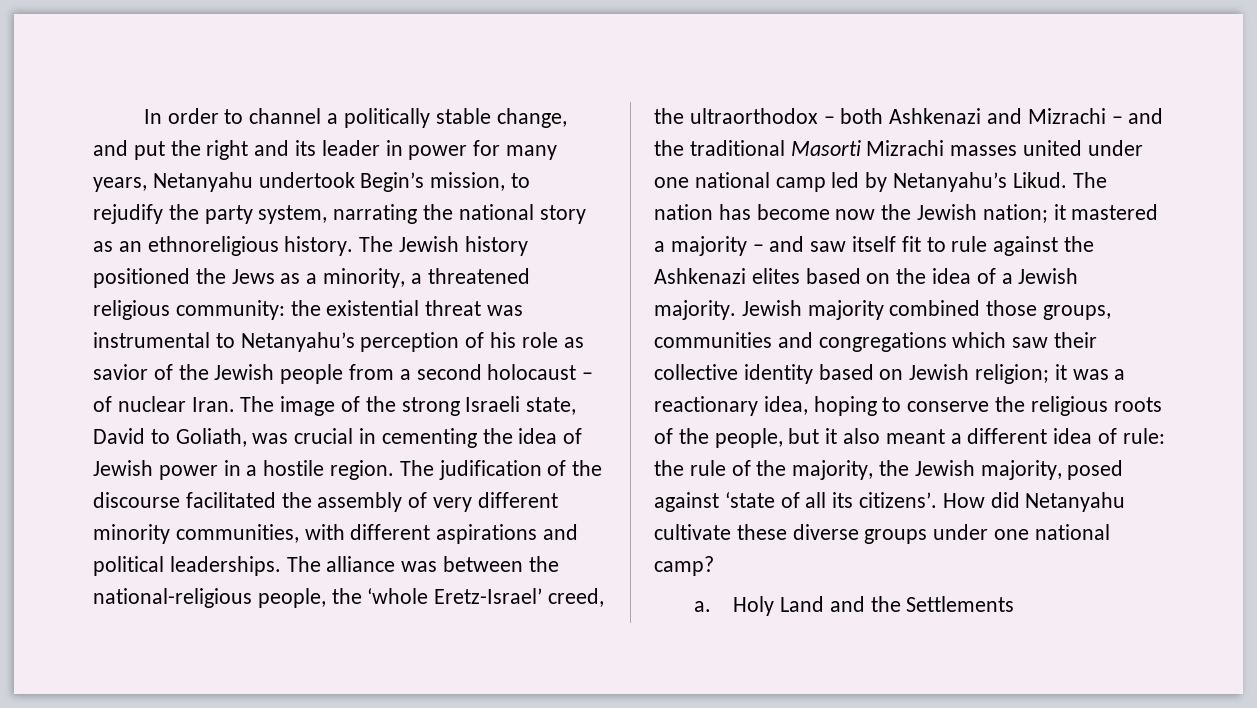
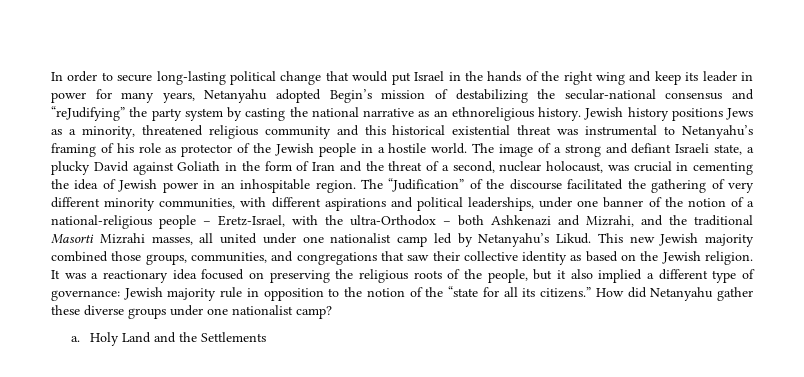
[249,108,567,128] [93,140,290,160] channel a politically stable change, and put the right and -> [117,71,681,85] secure long-lasting political change that would put Israel in the hands of the right wing and keep
[258,172,531,192] [93,204,418,224] undertook Begin’s mission, to rejudify the party system, narrating -> [276,89,755,103] [51,106,286,121] adopted Begin’s mission of destabilizing the secular-national consensus and “reJudifying” the party system by casting
[539,205,586,224] story -> [363,108,414,117] narrative
[359,236,394,252] The -> (581, 114) none
[93,268,226,288] positioned the -> [671,108,723,121] positions
[410,273,422,284] a -> (135, 132) none
[175,300,321,320] community: the -> [264,125,446,139] community and this historical
[360,332,460,352] perception -> [51,143,96,157] framing
[93,364,148,380] savior -> [181,144,233,157] protector
[349,364,594,380] [93,396,577,416] [93,428,247,447] from a second holocaust – of nuclear Iran. The image of the strong Israeli state, David to Goliath, -> [360,143,754,157] [51,161,603,175] in a hostile world. The image of a strong and defiant Israeli state, a plucky David against Goliath in the form of Iran and the threat of a second, nuclear holocaust,
[246,460,325,476] a hostile -> [220,179,311,193] an inhospitable
[438,460,542,480] judification -> [388,178,465,192] “Judification”
[317,492,403,512] assembly -> [651,179,707,193] gathering
[169,556,559,576] [93,588,605,608] [654,108,818,124] leaderships. The alliance was between the national-religious people, the ‘whole Eretz-Israel’ creed, the ultraorthodox -> [468,197,754,211] [51,215,436,229] leaderships, under one banner of the notion of a national-religious people – Eretz-Israel, with the ultra-Orthodox
[1027,108,1123,124] Mizrachi – -> [586,215,634,227] Mizrahi,
[866,140,1018,156] Mizrachi masses -> [99,233,214,245] Mizrahi masses, all
[694,172,770,188] national -> [330,233,392,243] nationalist
[1072,172,1107,188] [654,204,1159,223] [654,236,1095,256] [654,268,1079,284] [654,300,736,320] The nation has become now the Jewish nation; it mastered a majority – and saw itself fit to rule against the Ashkenazi elites based on the idea of a Jewish majority. -> [597,233,655,243] This new
[654,332,772,348] communities -> [190,252,267,263] communities,
[952,332,1007,348] which -> [380,251,404,261] that
[818,364,1126,384] [654,396,990,416] based on Jewish religion; it was a reactionary idea, hoping to conserve -> [570,251,753,265] [51,269,330,283] as based on the Jewish religion. It was a reactionary idea focused on preserving
[885,429,945,444] meant -> [598,269,643,283] implied
[1053,428,1165,444] [654,460,1124,480] [654,492,800,512] idea of rule: the rule of the majority, the Jewish majority, posed against ‘state of -> [712,269,755,283] [51,286,499,301] type of governance: Jewish majority rule in opposition to the notion of the “state for
[859,492,938,508] citizens’. -> [540,287,592,298] citizens.”
[654,524,731,540] cultivate -> [717,287,753,301] gather
[1034,524,1110,540] national -> [232,305,293,315] nationalist

